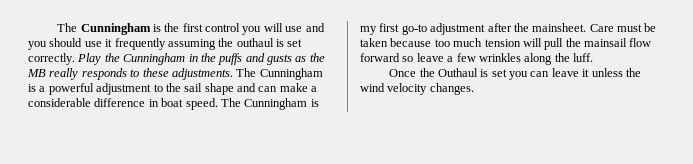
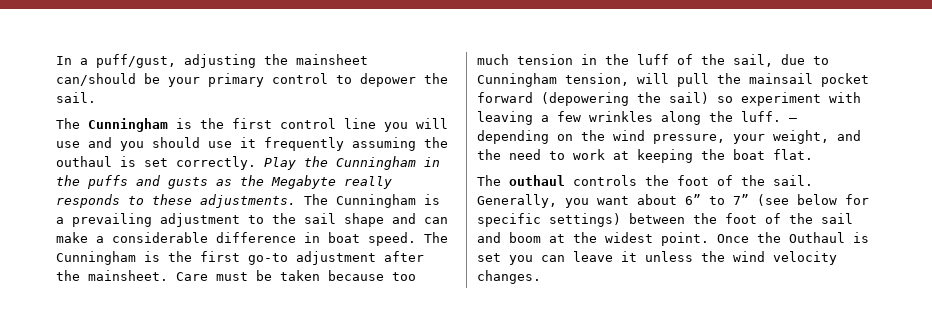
(57, 27) none -> [56,54,368,68] [56,73,448,87] [56,92,96,103] In a puff/gust, adjusting the mainsheet can/should be your primary control to depower the sail. //
(241, 27) none -> [344,118,376,129] line
[27,69,46,77] MB -> [271,175,336,189] Megabyte
[48,83,94,95] powerful -> [72,213,152,227] prevailing
[360,26,377,35] my -> [168,251,192,262] the
[522,38,652,50] [360,53,444,62] will pull the mainsail flow forward so leave -> [581,54,829,67] [477,73,869,87] [477,92,861,106] [477,111,533,125] in the luff of the sail, due to Cunningham tension, will pull the mainsail pocket forward (depowering the sail) so experiment with leaving
(593, 57) // -> [789,118,797,122] [477,130,861,144] [477,149,813,163] [477,175,813,186] [477,194,869,208] [477,213,853,227] [477,232,709,246] – depending on the wind pressure, your weight, and the need to work at keeping the boat flat. // The outhaul controls the foot of the sail. Generally, you want about 6” to 7” (see below for specific settings) between the foot of the sail and boom at the widest point.

